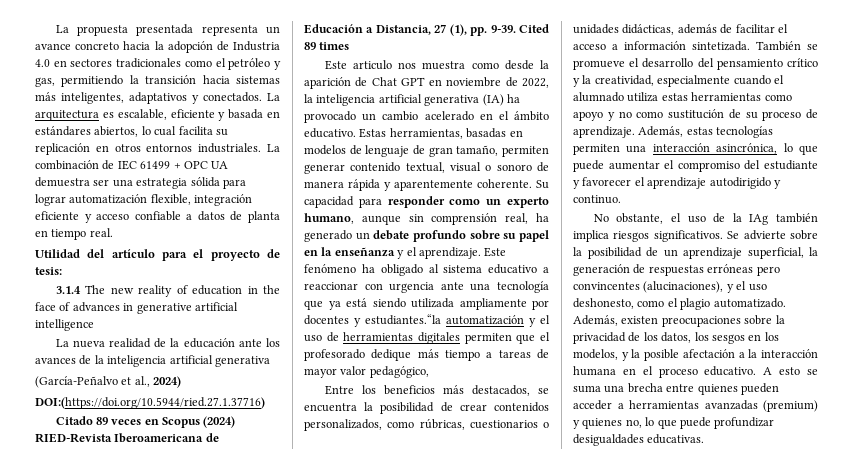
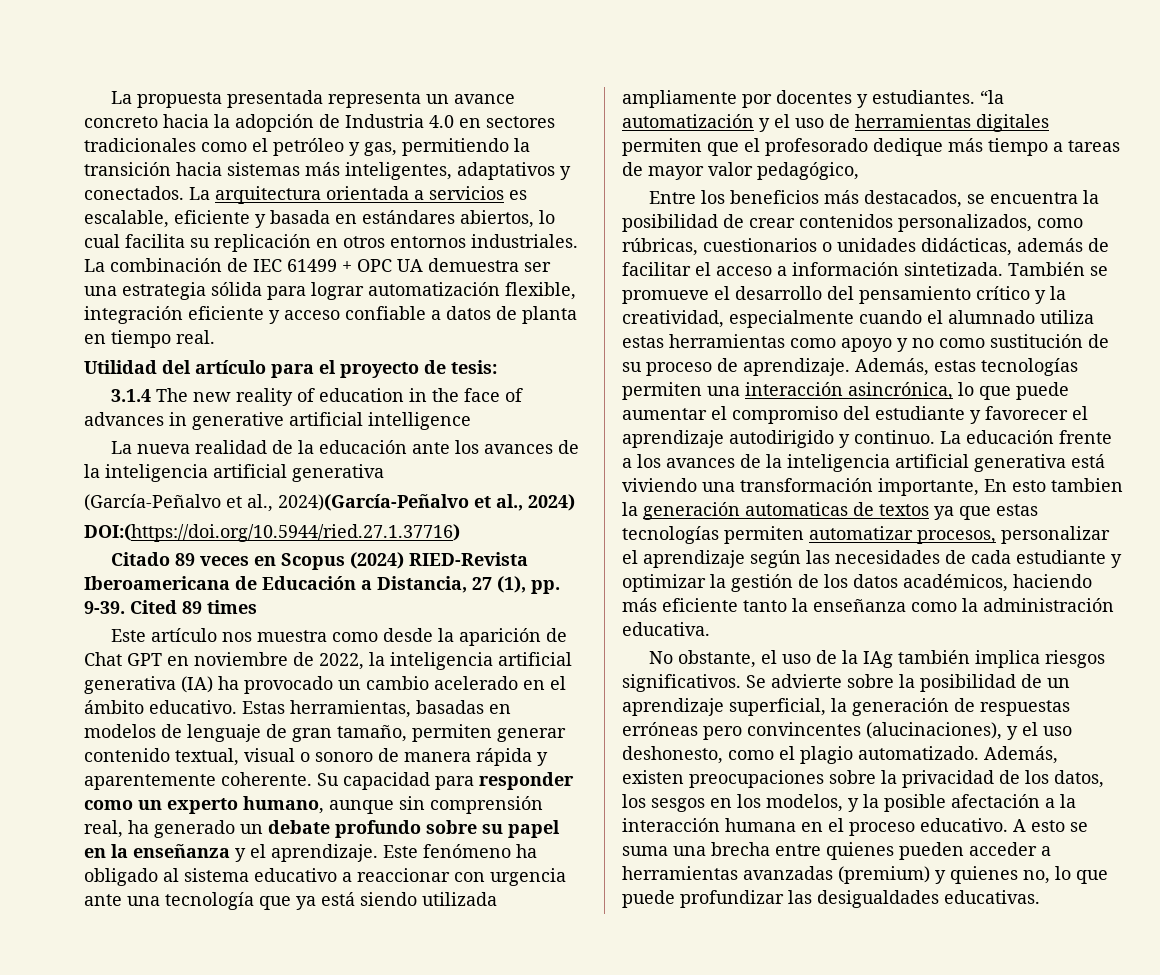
(99, 115) none -> [326,186,504,200] orientada a servicios
(150, 381) none -> [278,494,523,511] 2024)(García-Peñalvo et al.,
[352,60,392,70] articulo -> [150,628,217,642] artículo
[365,314,441,325] estudiantes.“la -> [872,90,1004,104] estudiantes. “la
(621, 199) none -> [940,430,1112,444] [622,454,1105,472] [622,478,1123,496] [622,502,1038,520] [622,526,1110,544] [622,550,1122,568] [622,574,1092,592] [622,598,1114,612] [622,622,710,636] La educación frente a los avances de la inteligencia artificial generativa está viviendo una transformación importante, En esto tambien la generación automaticas de textos ya que estas tecnologías permiten automatizar procesos, personalizar el aprendizaje según las necesidades de cada estudiante y optimizar la gestión de los datos académicos, haciendo más eficiente tanto la enseñanza como la administración educativa.
(775, 423) none -> [788,890,812,904] las

